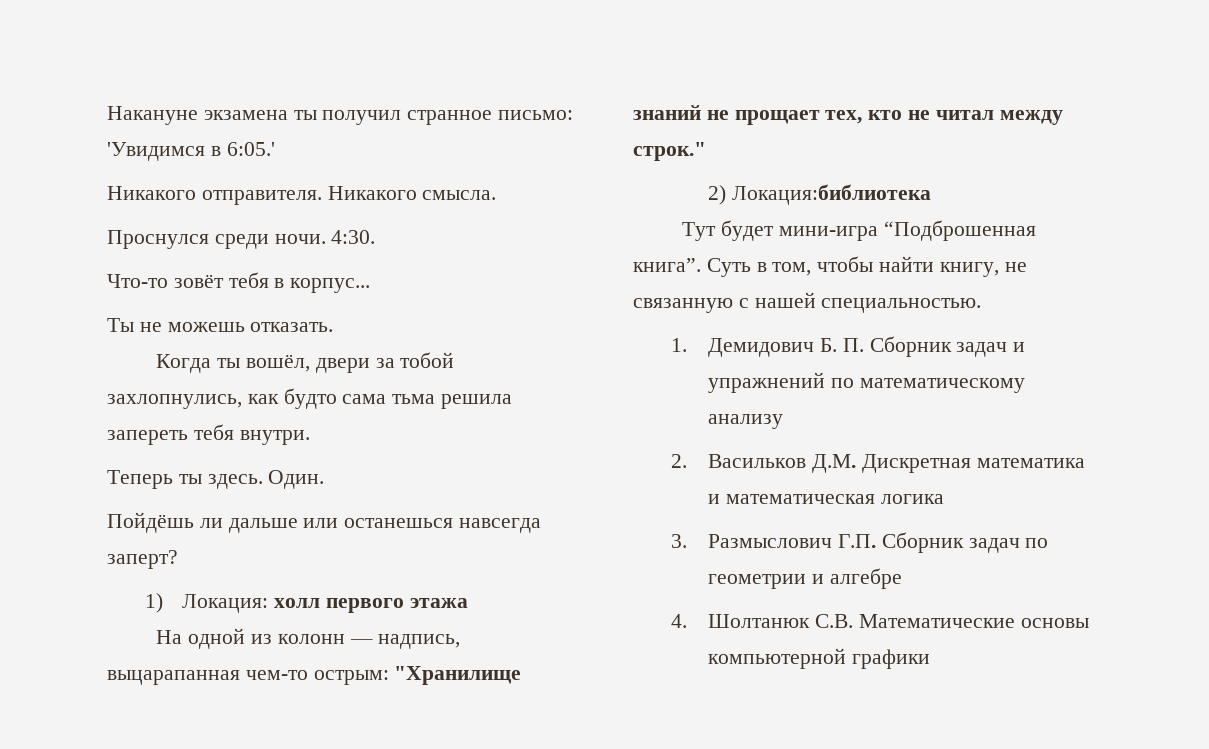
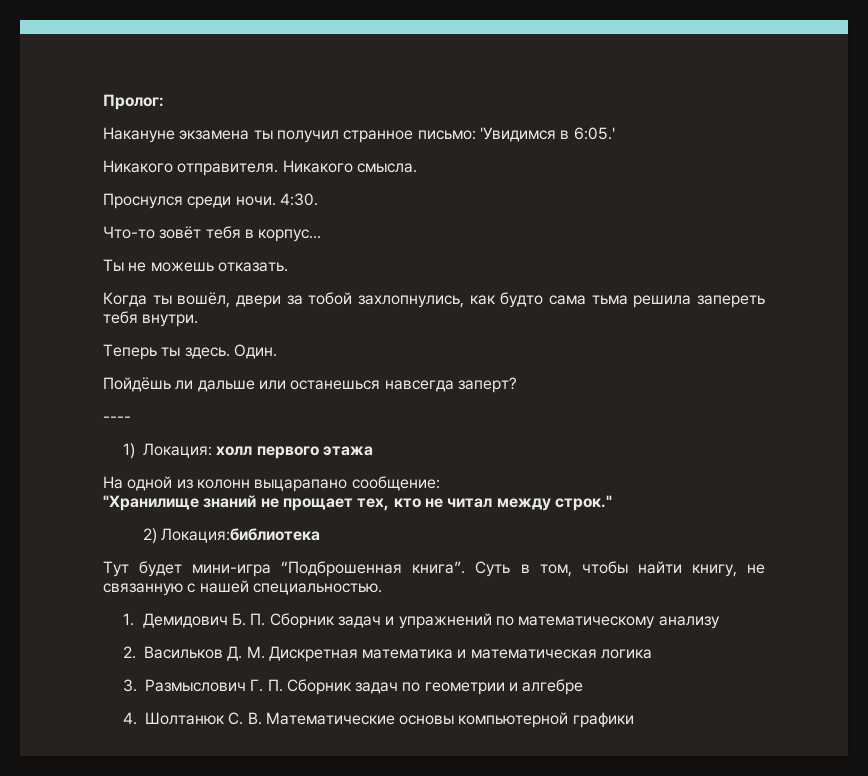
(107, 115) none -> [103,94,164,110] Пролог: //
(178, 559) none -> [103,416,131,422] // ----
[349,634,461,649] [107,670,389,685] — надпись, выцарапанная чем-то острым: -> [254,476,440,492] выцарапано сообщение: //
[811,454,856,473] Д.М. -> [227,646,265,661] Д. М.
[837,534,876,548] Г.П. -> [250,679,283,692] Г. П.
[814,614,853,628] С.В. -> [228,712,262,725] С. В.

